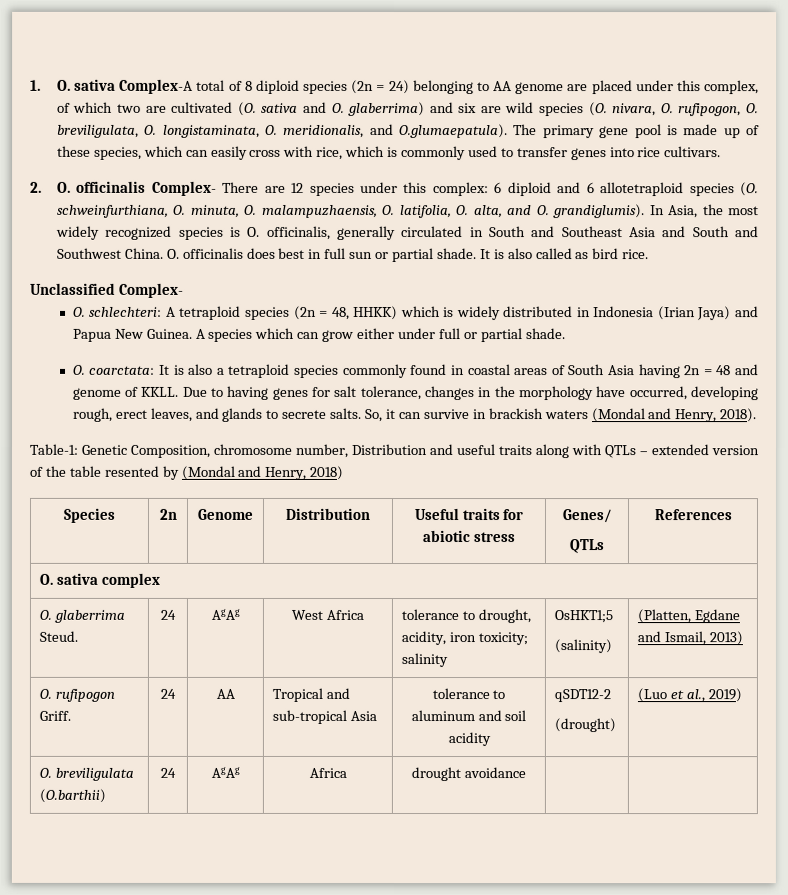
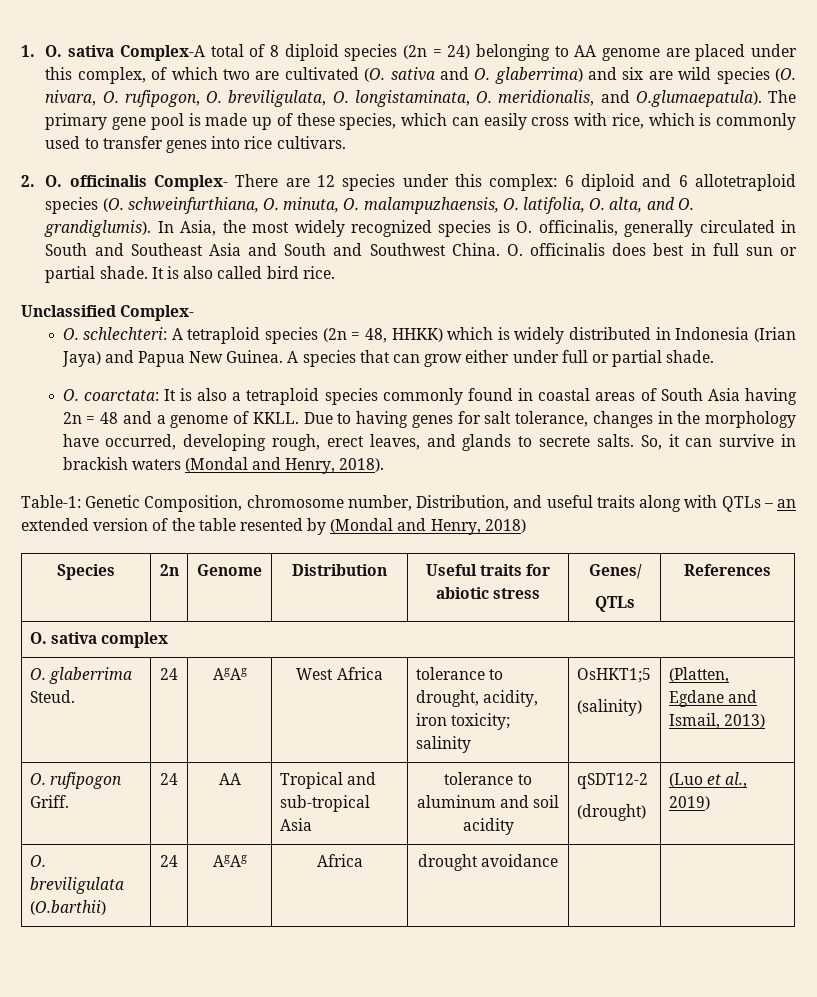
[575,252,590,260] as -> (263, 272) none
[255,327,296,339] which -> [359,350,390,363] that
(759, 370) none -> [156,415,166,424] a
[351,443,428,456] Distribution -> [416,495,510,511] Distribution,
(648, 453) none -> [777,499,797,508] an

